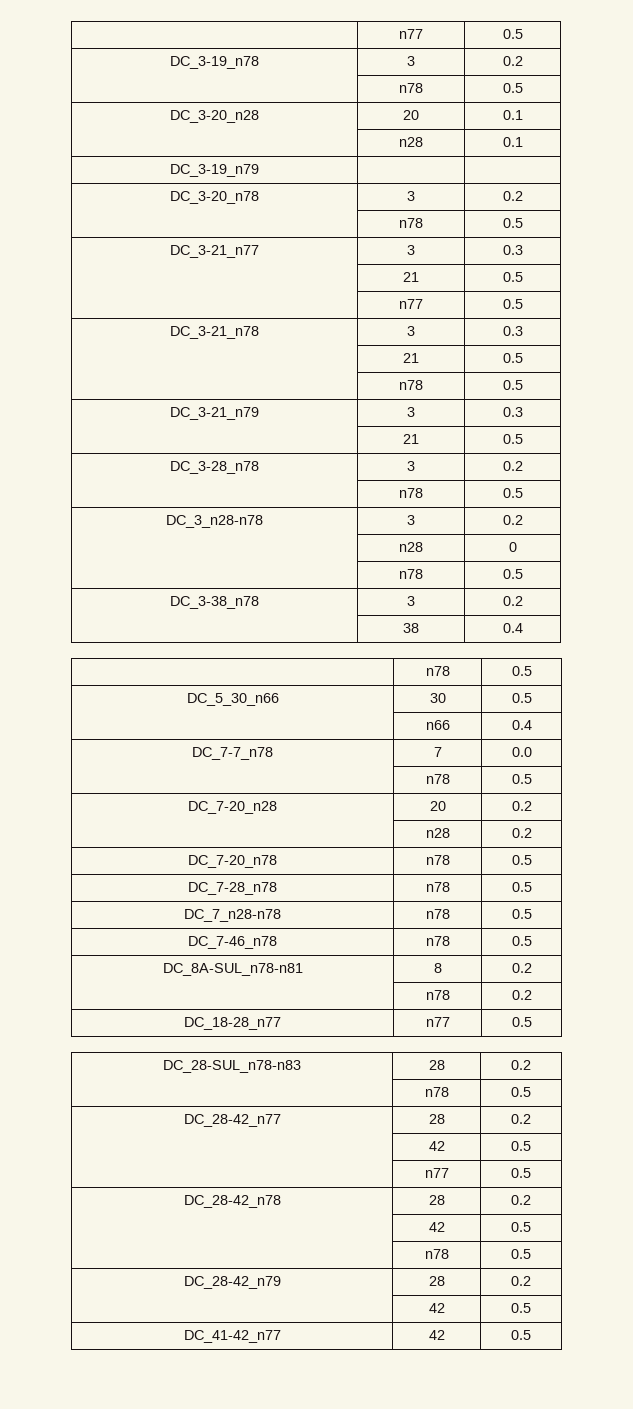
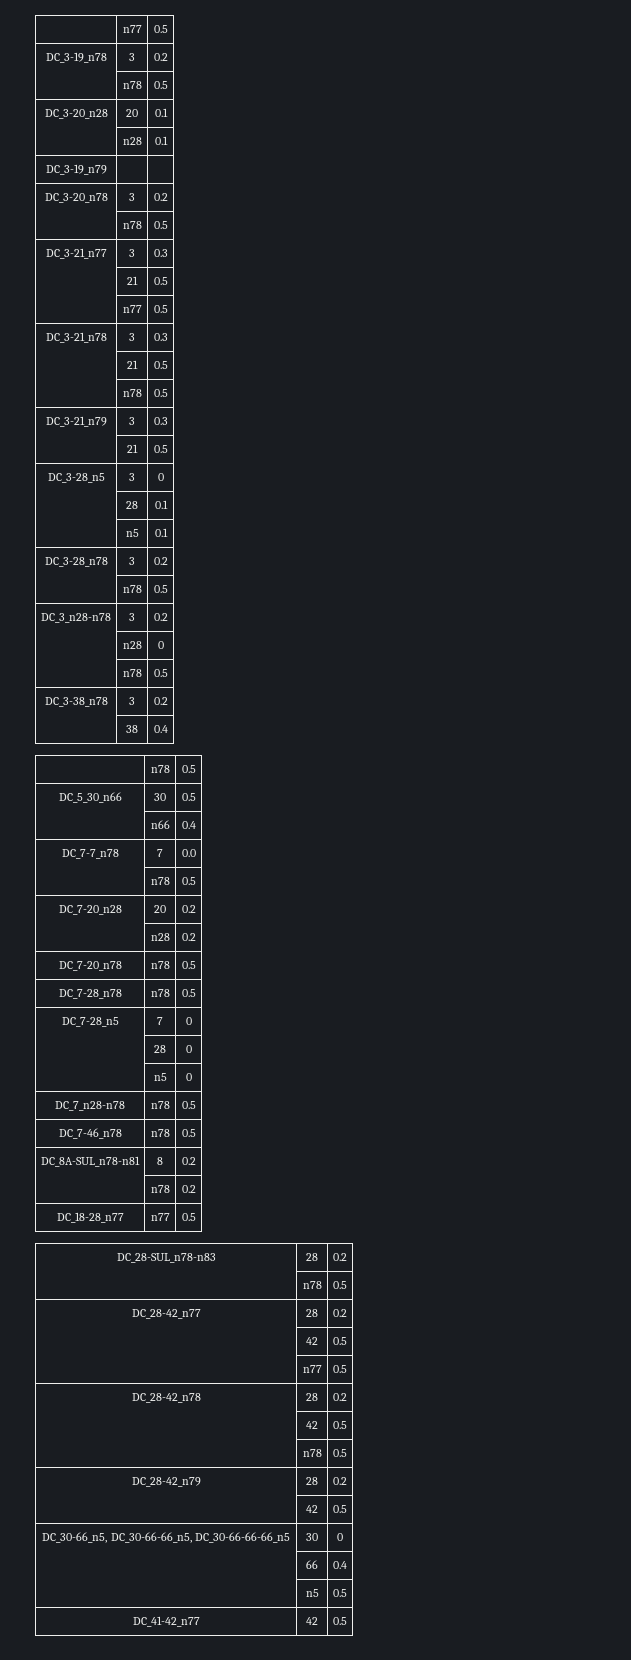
(523, 439) none -> [47,473,105,483] [129,473,135,481] [157,473,164,481] [126,501,138,509] [154,500,168,509] [125,529,139,537] [154,528,168,537] // DC_3-28_n5 | 3 | 0 // | 28 | 0.1 // | n5 | 0.1
(532, 887) none -> [61,1017,119,1027] [157,1017,163,1025] [185,1017,192,1025] [154,1045,166,1053] [185,1045,192,1053] [153,1073,167,1081] [185,1073,192,1081] // DC_7-28_n5 | 7 | 0 // | 28 | 0 // | n5 | 0
(531, 1308) none -> [42,1532,290,1543] [306,1533,318,1541] [337,1533,343,1541] [306,1560,318,1569] [333,1561,347,1569] [305,1589,319,1597] [333,1589,347,1597] // DC_30-66_n5, DC_30-66-66_n5, DC_30-66-66-66_n5 | 30 | 0 // | 66 | 0.4 // | n5 | 0.5

